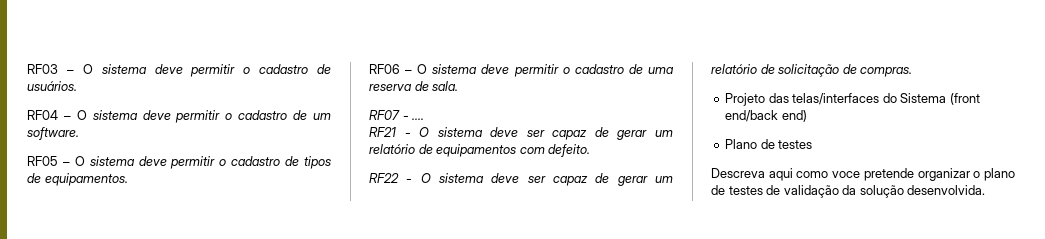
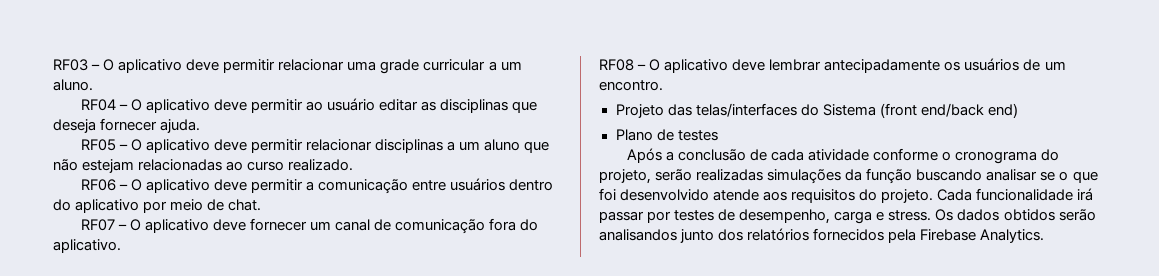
[101,64,331,77] [27,81,77,91] sistema deve permitir o cadastro de usuários. -> [118,59,522,74] [53,79,93,91] aplicativo deve permitir relacionar uma grade curricular a um aluno.
[92,110,331,123] [27,127,79,140] sistema deve permitir o cadastro de um software. -> [145,98,538,113] [53,118,201,133] aplicativo deve permitir ao usuário editar as disciplinas que deseja fornecer ajuda.
[89,156,332,169] [27,173,128,186] sistema deve permitir o cadastro de tipos de equipamentos. -> [145,139,550,153] [53,159,354,173] aplicativo deve permitir relacionar disciplinas a um aluno que não estejam relacionadas ao curso realizado.
[432,64,674,77] [369,81,459,91] [369,110,425,120] [369,127,673,140] [369,144,591,157] [369,173,673,186] [711,64,913,77] sistema deve permitir o cadastro de uma reserva de sala. // RF07 - .... // RF21 - O sistema deve ser capaz de gerar um relatório de equipamentos com defeito. // RF22 - O sistema deve ser capaz de gerar um relatório de solicitação de compras. -> [145,178,554,194] [53,199,262,213] [80,218,539,234] [53,239,121,253] [599,58,1066,73] [599,80,663,91] aplicativo deve permitir a comunicação entre usuários dentro do aplicativo por meio de chat. // RF07 – O aplicativo deve fornecer um canal de comunicação fora do aplicativo. // RF08 – O aplicativo deve lembrar antecipadamente os usuários de um encontro.
[711,168,1015,181] [711,185,986,198] Descreva aqui como voce pretende organizar o plano de testes de validação da solução desenvolvida. -> [626,148,1060,164] [599,168,1098,184] [599,188,1094,203] [599,209,1096,224] [599,228,1045,243] Após a conclusão de cada atividade conforme o cronograma do projeto, serão realizadas simulações da função buscando analisar se o que foi desenvolvido atende aos requisitos do projeto. Cada funcionalidade irá passar por testes de desempenho, carga e stress. Os dados obtidos serão analisandos junto dos relatórios fornecidos pela Firebase Analytics.

